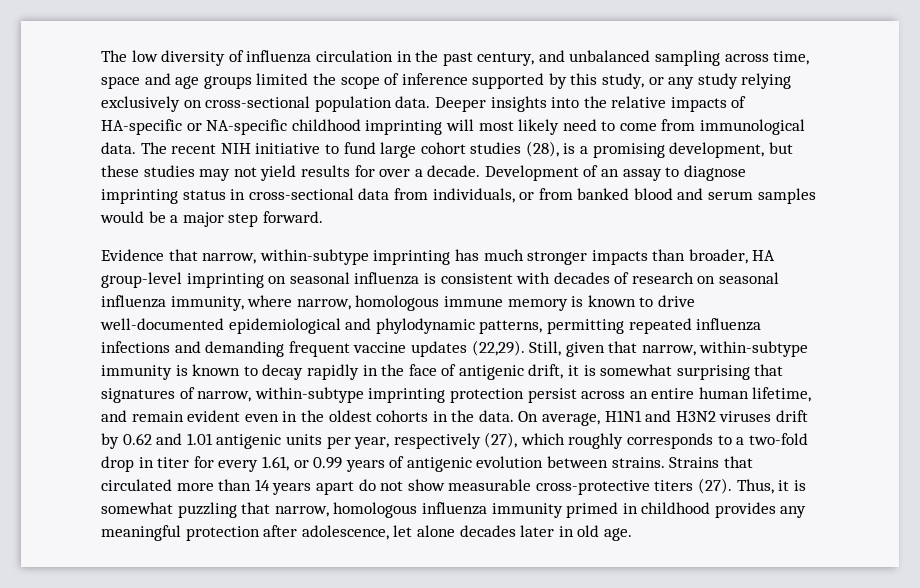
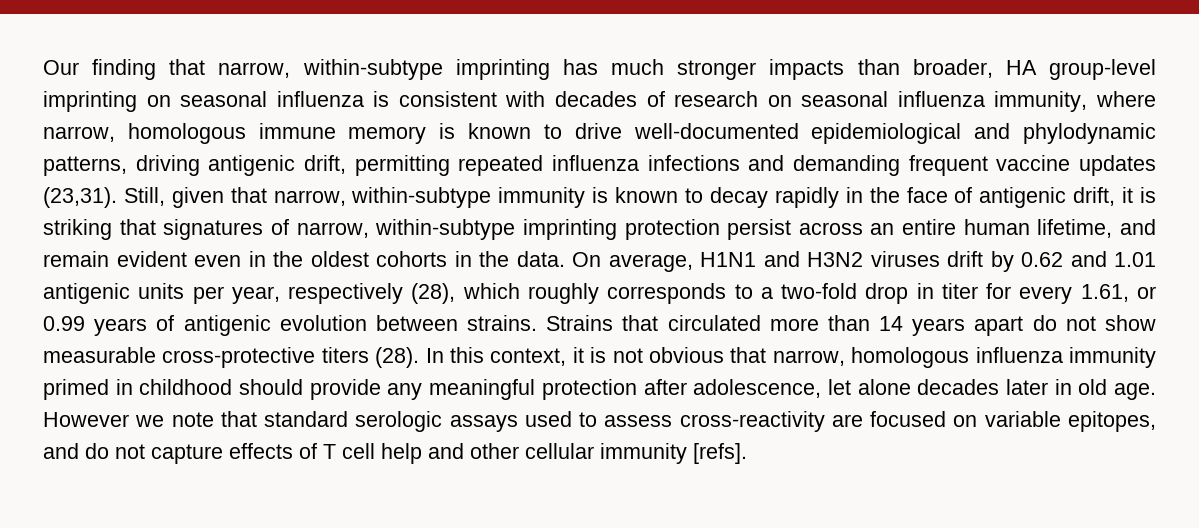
[101,50,810,66] [101,73,792,89] [101,96,747,112] [101,119,806,135] [101,141,793,158] [101,165,746,181] [101,188,816,204] [100,211,323,227] [101,249,164,261] The low diversity of influenza circulation in the past century, and unbalanced sampling across time, space and age groups limited the scope of inference supported by this study, or any study relying exclusively on cross-sectional population data. Deeper insights into the relative impacts of HA-specific or NA-specific childhood imprinting will most likely need to come from immunological data. The recent NIH initiative to fund large cohort studies (28), is a promising development, but these studies may not yield results for over a decade. Development of an assay to diagnose imprinting status in cross-sectional data from individuals, or from banked blood and serum samples would be a major step forward. // Evidence -> [43,59,157,80] Our finding
(543, 327) none -> [135,155,346,176] driving antigenic drift,
[471,340,525,356] (22,29). -> [43,187,117,208] (23,31).
[600,364,750,380] somewhat surprising -> [43,219,112,240] striking
[484,432,518,448] (27), -> [411,283,456,304] (28),
[698,478,806,494] [101,502,237,518] (27). Thus, it is somewhat puzzling -> [375,347,724,368] (28). In this context, it is not obvious
[714,502,776,518] provides -> [239,379,381,400] should provide
(632, 534) none -> [43,411,1156,432] [43,443,747,464] However we note that standard serologic assays used to assess cross-reactivity are focused on variable epitopes, and do not capture effects of T cell help and other cellular immunity [refs].

